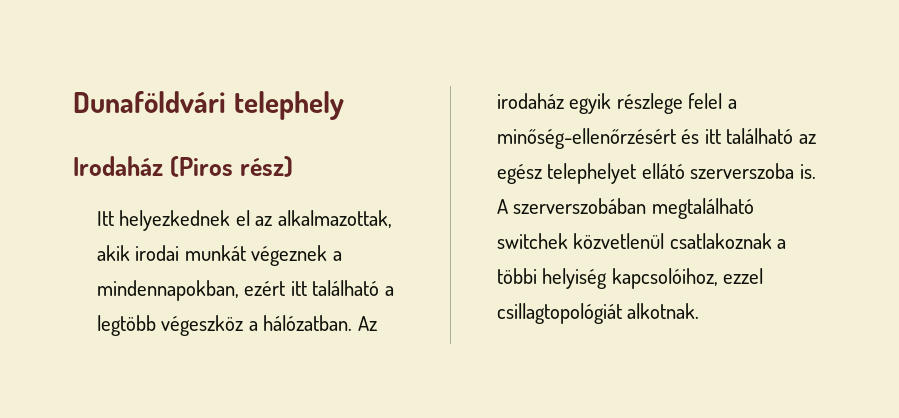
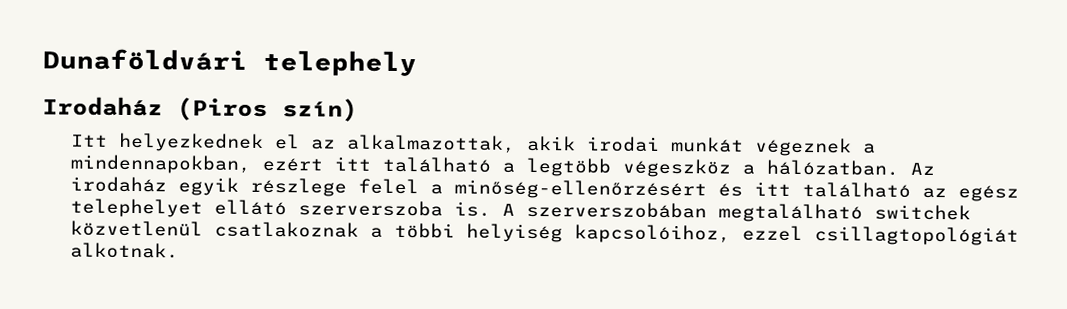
[239,156,293,177] rész) -> [282,98,358,122] szín)

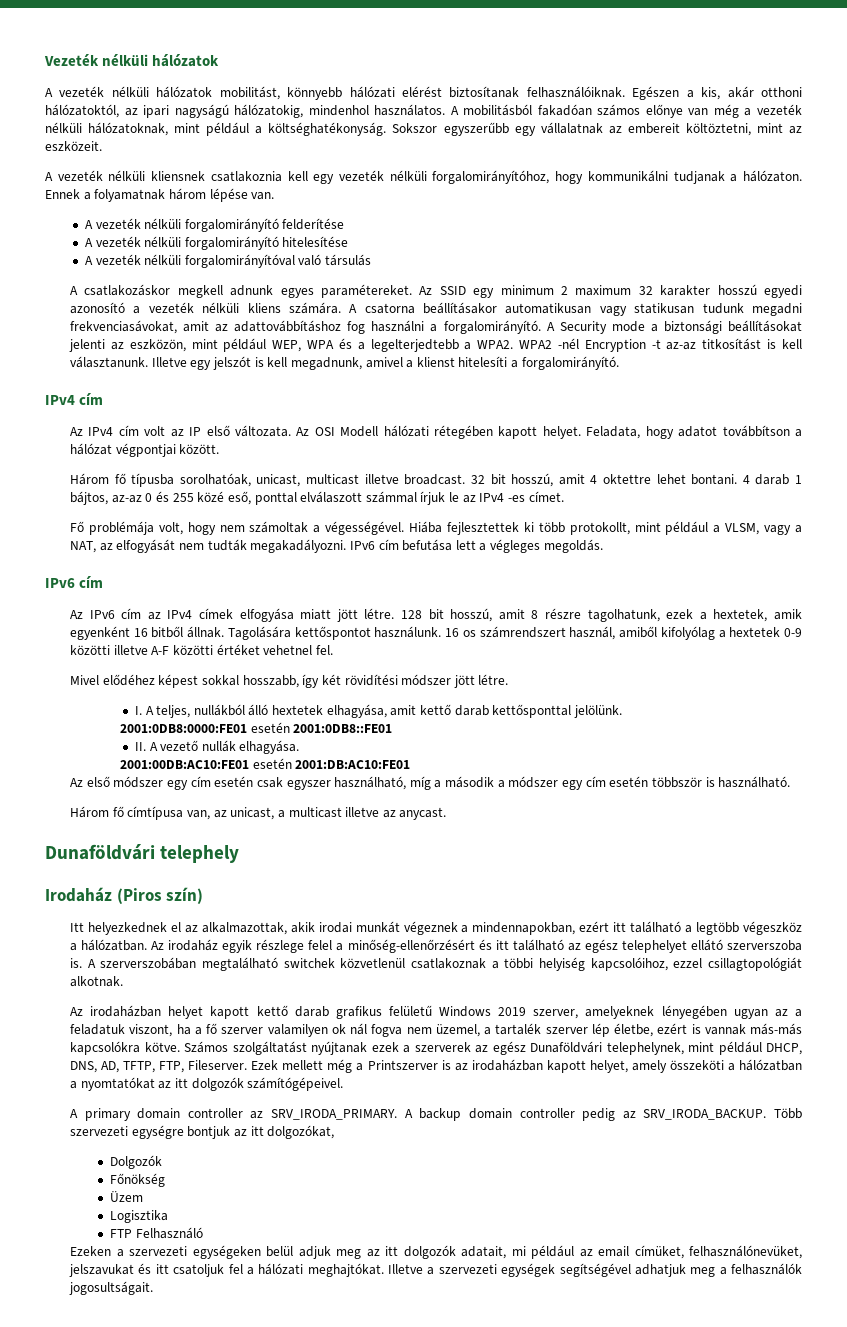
(42, 59) none -> [44,54,220,67] [45,86,803,100] [45,104,802,118] [45,122,802,136] [45,141,102,151] [45,170,802,184] [45,188,275,202] [84,218,345,232] [84,236,349,250] [84,254,372,268] [70,284,802,298] [70,302,803,316] [70,320,802,334] [69,338,803,352] [70,356,619,370] [45,393,104,405] [70,425,803,439] [70,443,220,457] [70,473,802,487] [70,491,564,505] [70,521,803,535] [70,539,603,553] [45,576,104,588] [70,608,802,622] [70,626,802,640] [70,644,333,655] [70,674,509,688] [134,704,622,718] [120,722,393,733] [134,740,300,754] [120,758,411,769] [70,776,791,790] [70,806,447,820] Vezeték nélküli hálózatok // A vezeték nélküli hálózatok mobilitást, könnyebb hálózati elérést biztosítanak felhasználóiknak. Egészen a kis, akár otthoni hálózatoktól, az ipari nagyságú hálózatokig, mindenhol használatos. A mobilitásból fakadóan számos előnye van még a vezeték nélküli hálózatoknak, mint például a költséghatékonyság. Sokszor egyszerűbb egy vállalatnak az embereit költöztetni, mint az eszközeit. // A vezeték nélküli kliensnek csatlakoznia kell egy vezeték nélküli forgalomirányítóhoz, hogy kommunikálni tudjanak a hálózaton. Ennek a folyamatnak három lépése van. // A vezeték nélküli forgalomirányító felderítése // A vezeték nélküli forgalomirányító hitelesítése // A vezeték nélküli forgalomirányítóval való társulás // A csatlakozáskor megkell adnunk egyes paramétereket. Az SSID egy minimum 2 maximum 32 karakter hosszú egyedi azonosító a vezeték nélküli kliens számára. A csatorna beállításakor automatikusan vagy statikusan tudunk megadni frekvenciasávokat, amit az adattovábbításhoz fog használni a forgalomirányító. A Security mode a biztonsági beállításokat jelenti az eszközön, mint például WEP, WPA és a legelterjedtebb a WPA2. WPA2 -nél Encryption -t az-az titkosítást is kell választanunk. Illetve egy jelszót is kell megadnunk, amivel a klienst hitelesíti a forgalomirányító. // IPv4 cím // Az IPv4 cím volt az IP első változata. Az OSI Modell hálózati rétegében kapott helyet. Feladata, hogy adatot továbbítson a hálózat végpontjai között. // Három fő típusba sorolhatóak, unicast, multicast illetve broadcast. 32 bit hosszú, amit 4 oktettre lehet bontani. 4 darab 1 bájtos, az-az 0 és 255 közé eső, ponttal elválaszott számmal írjuk le az IPv4 -es címet. // Fő problémája volt, hogy nem számoltak a végességével. Hiába fejlesztettek ki több protokollt, mint például a VLSM, vagy a NAT, az elfogyását nem tudták megakadályozni. IPv6 cím befutása lett a végleges megoldás. // IPv6 cím // Az IPv6 cím az IPv4 címek elfogyása miatt jött létre. 128 bit hosszú, amit 8 részre tagolhatunk, ezek a hextetek, amik egyenként 16 bitből állnak. Tagolására kettőspontot használunk. 16 os számrendszert használ, amiből kifolyólag a hextetek 0-9 közötti illetve A-F közötti értéket vehetnel fel. // Mivel elődéhez képest sokkal hosszabb, így két rövidítési módszer jött létre. // I. A teljes, nullákból álló hextetek elhagyása, amit kettő darab kettősponttal jelölünk. // 2001:0DB8:0000:FE01 esetén 2001:0DB8::FE01 // II. A vezető nullák elhagyása. // 2001:00DB:AC10:FE01 esetén 2001:DB:AC10:FE01 // Az első módszer egy cím esetén csak egyszer használható, míg a második a módszer egy cím esetén többször is használható. // Három fő címtípusa van, az unicast, a multicast illetve az anycast. //
(179, 250) none -> [70,1005,803,1019] [70,1023,802,1037] [70,1041,802,1055] [70,1059,803,1073] [70,1077,344,1091] [70,1108,802,1121] [70,1125,335,1139] [109,1155,162,1169] [109,1173,165,1187] [109,1191,143,1202] [109,1210,168,1223] [109,1227,203,1239] [70,1245,802,1259] [69,1263,802,1277] [69,1281,154,1295] // Az irodaházban helyet kapott kettő darab grafikus felületű Windows 2019 szerver, amelyeknek lényegében ugyan az a feladatuk viszont, ha a fő szerver valamilyen ok nál fogva nem üzemel, a tartalék szerver lép életbe, ezért is vannak más-más kapcsolókra kötve. Számos szolgáltatást nyújtanak ezek a szerverek az egész Dunaföldvári telephelynek, mint például DHCP, DNS, AD, TFTP, FTP, Fileserver. Ezek mellett még a Printszerver is az irodaházban kapott helyet, amely összeköti a hálózatban a nyomtatókat az itt dolgozók számítógépeivel. // A primary domain controller az SRV_IRODA_PRIMARY. A backup domain controller pedig az SRV_IRODA_BACKUP. Több szervezeti egységre bontjuk az itt dolgozókat, // Dolgozók // Főnökség // Üzem // Logisztika // FTP Felhasználó // Ezeken a szervezeti egységeken belül adjuk meg az itt dolgozók adatait, mi például az email címüket, felhasználónevüket, jelszavukat és itt csatoljuk fel a hálózati meghajtókat. Illetve a szervezeti egységek segítségével adhatjuk meg a felhasználók jogosultságait.

